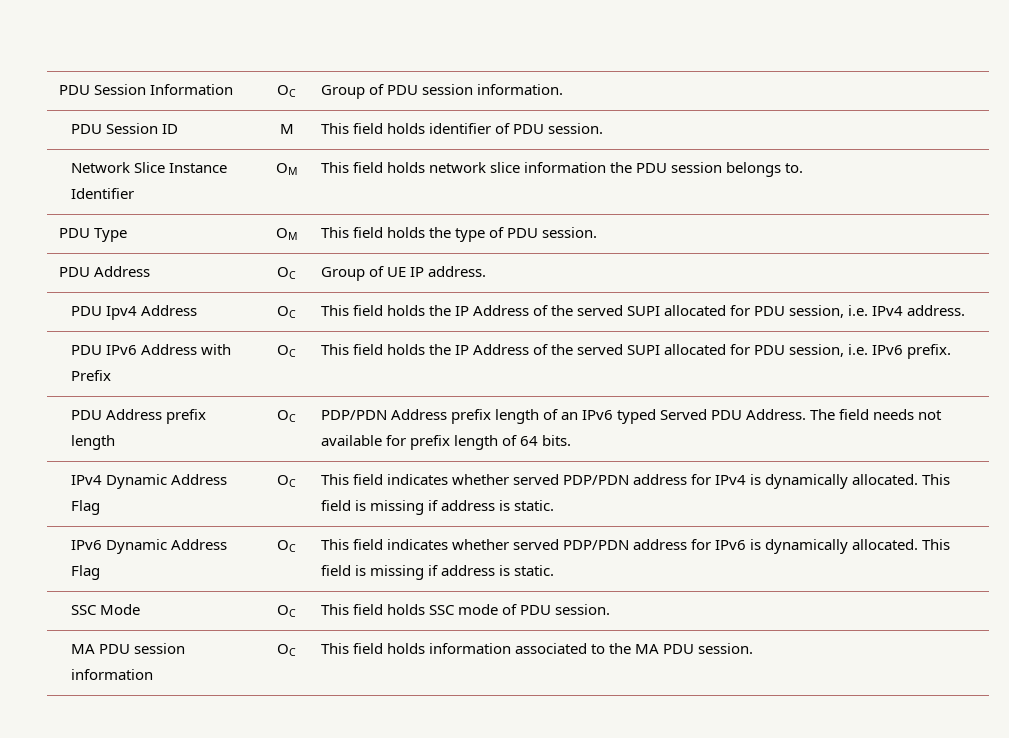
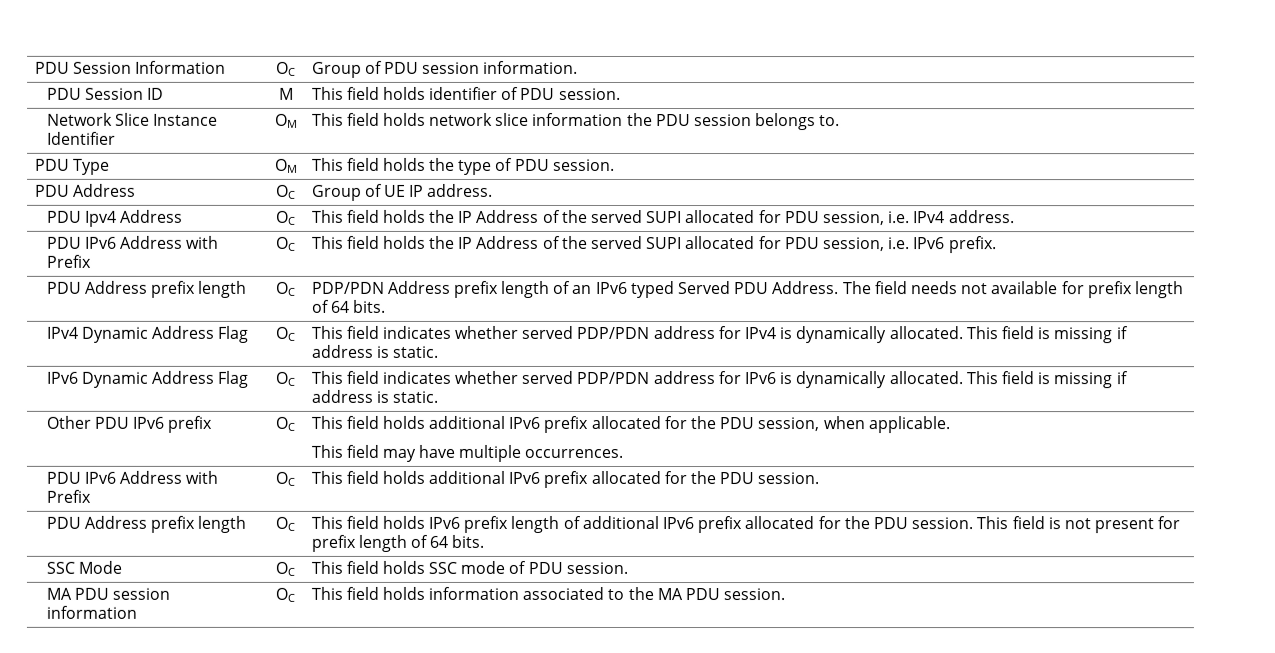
(554, 570) none -> [45,415,213,433] [275,416,295,431] [310,415,950,434] [310,444,624,462] [45,470,219,484] [45,489,91,503] [275,471,295,486] [310,470,820,488] [45,515,247,533] [275,516,295,531] [310,515,1181,534] [310,534,485,552] // Other PDU IPv6 prefix | OC | This field holds additional IPv6 prefix allocated for the PDU session, when applicable. // This field may have multiple occurrences. // PDU IPv6 Address with Prefix | OC | This field holds additional IPv6 prefix allocated for the PDU session. // PDU Address prefix length | OC | This field holds IPv6 prefix length of additional IPv6 prefix allocated for the PDU session. This field is not present for prefix length of 64 bits.

